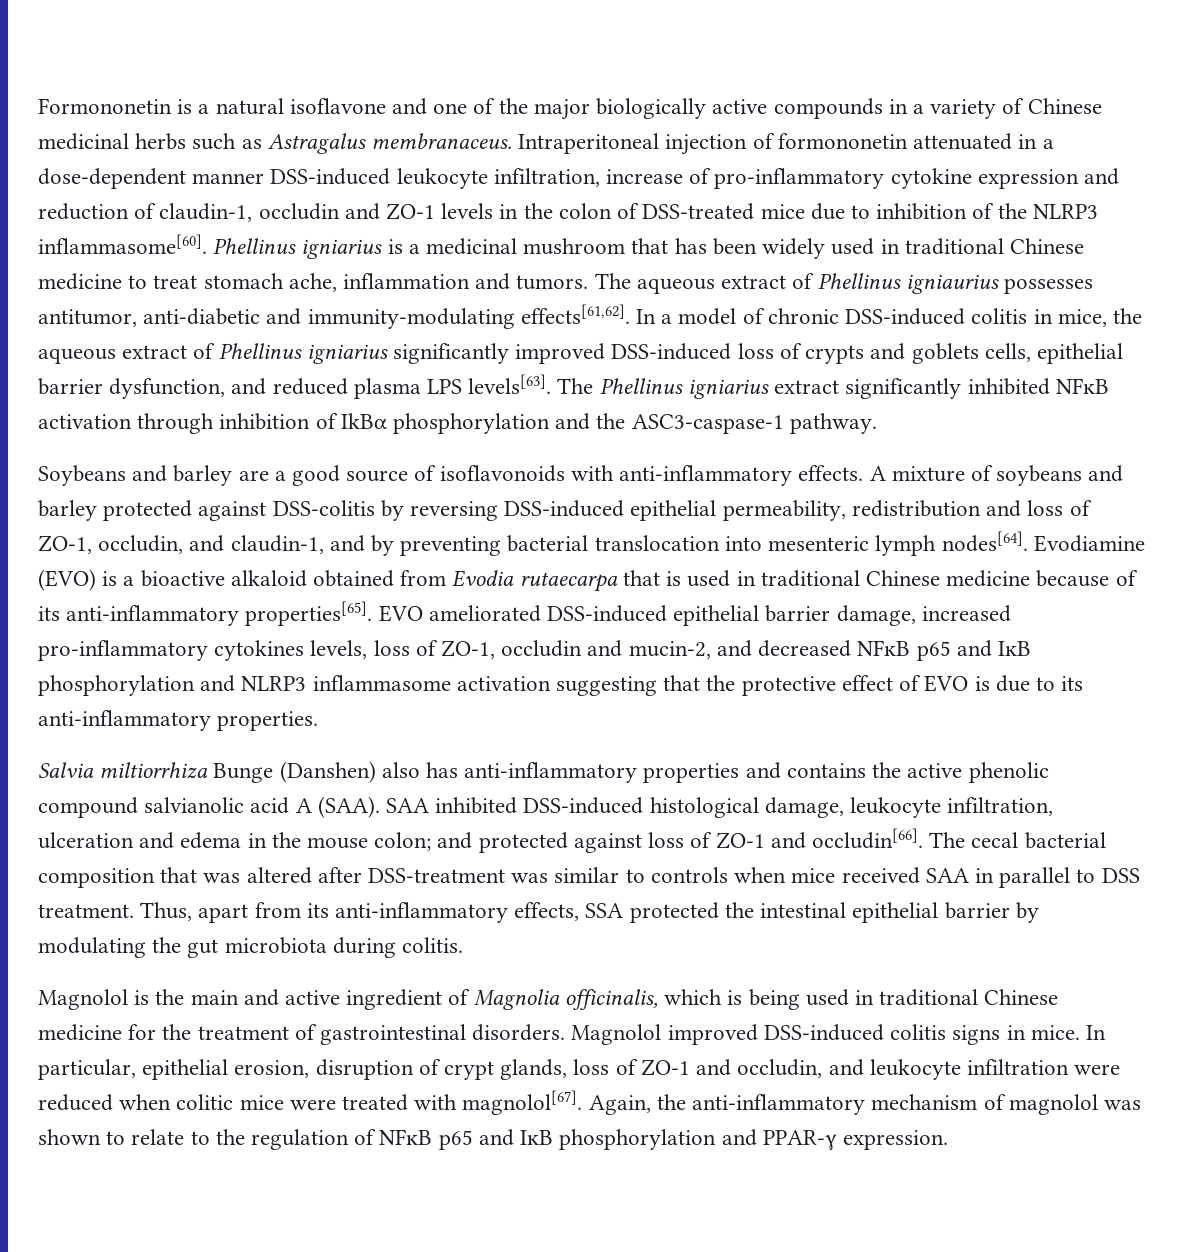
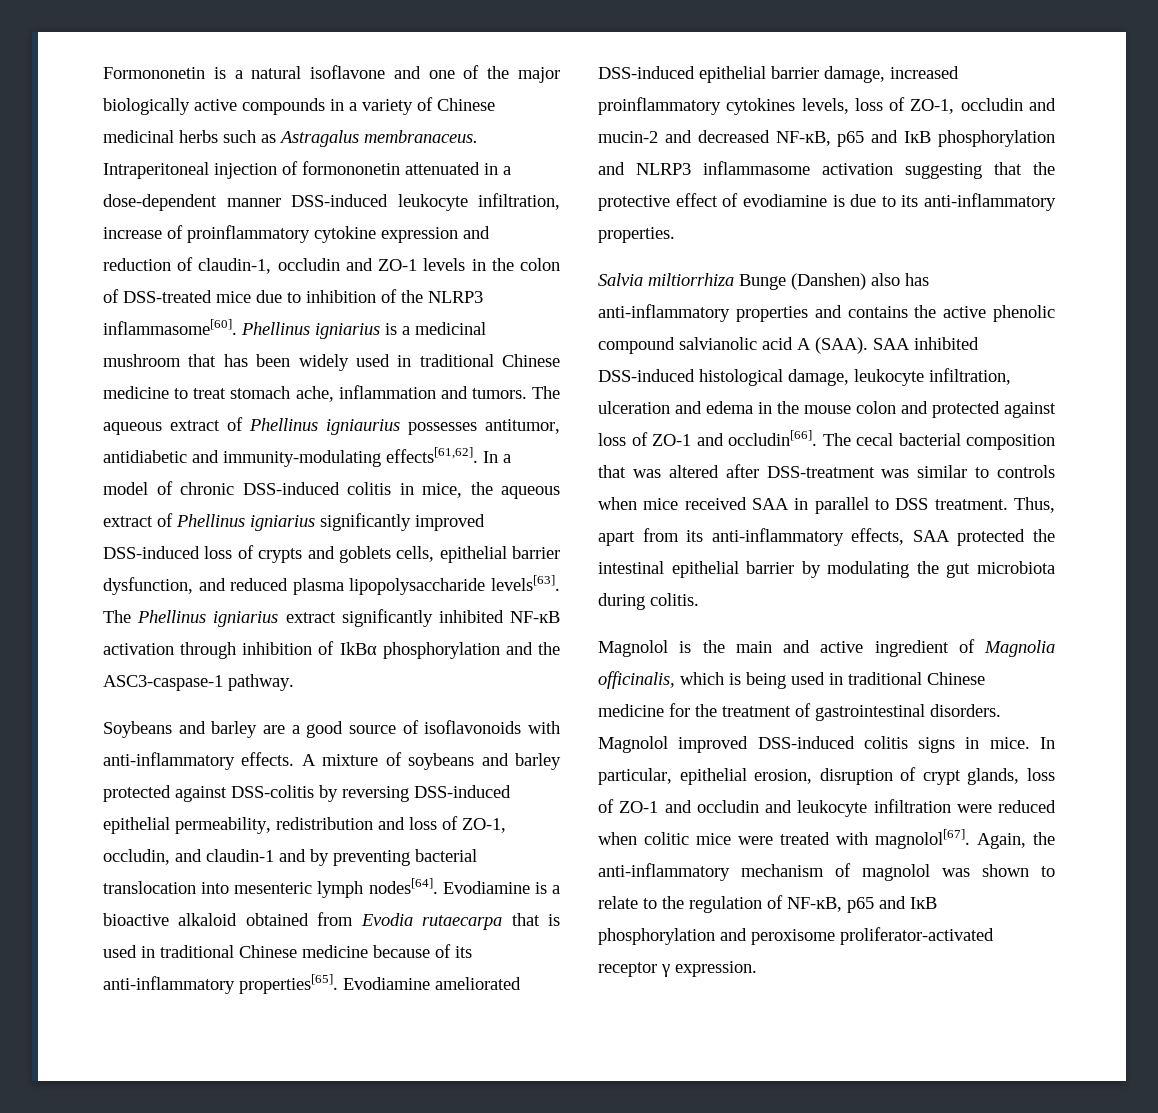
[714,168,885,189] pro-inflammatory -> [187,225,310,243] proinflammatory
[143,308,261,325] anti-diabetic -> [103,450,187,463] antidiabetic
[427,379,463,394] LPS -> [349,578,486,595] lipopolysaccharide
[1055,378,1109,394] NFĸB -> [510,611,560,623] NF-ĸB
[230,535,324,554] claudin-1, -> [206,849,274,862] claudin-1
[38,569,96,591] (EVO) -> (530, 887) none
[378,605,423,622] EVO -> [343,977,430,990] Evodiamine
[38,640,208,661] pro-inflammatory -> [598,97,721,115] proinflammatory
[628,641,711,659] mucin-2, -> [598,131,658,143] mucin-2
[857,640,911,656] NFĸB -> [775,131,831,146] NF-ĸB,
[924,675,969,692] EVO -> [742,194,827,207] evodiamine
[374,832,432,851] colon; -> [856,401,896,414] colon
[585,903,624,918] SSA -> [912,530,950,542] SAA
[737,1059,823,1078] occludin, -> [696,800,759,813] occludin
[379,1129,837,1150] NFĸB p65 and IĸB phosphorylation and PPAR-γ -> [787,896,937,913] [598,927,994,945] [598,962,670,977] NF-ĸB, p65 and IĸB phosphorylation and peroxisome proliferator-activated receptor γ

